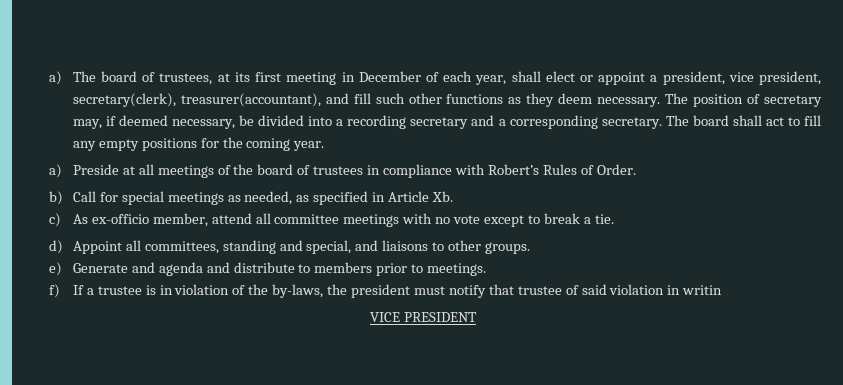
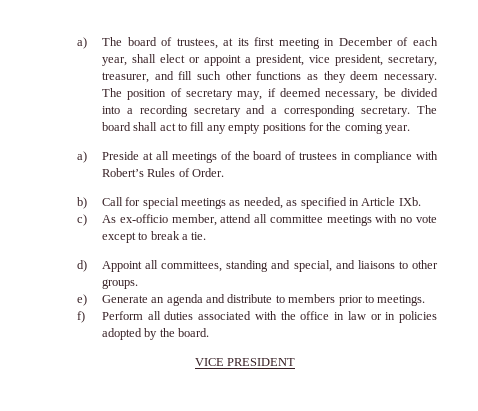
[72,93,321,107] secretary(clerk), treasurer(accountant), -> [388,55,437,66] [101,72,149,83] secretary, treasurer,
[432,191,454,202] Xb. -> [398,197,421,206] IXb.
[131,262,155,273] and -> [151,297,165,303] an
[72,284,723,298] If a trustee is in violation of the by-laws, the president must notify that trustee of said violation in writin -> [101,311,438,323] [101,328,210,340] Perform all duties associated with the office in law or in policies adopted by the board.

